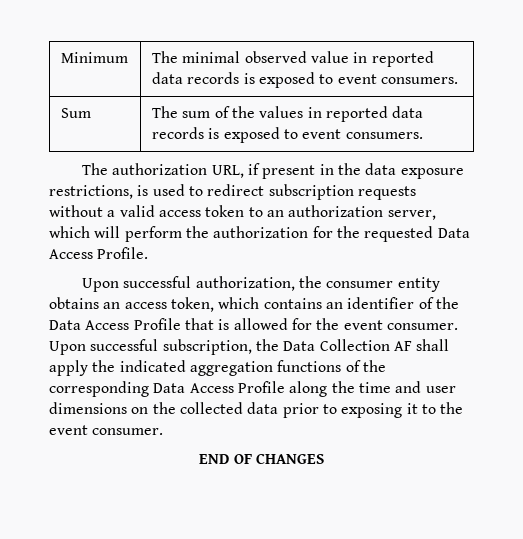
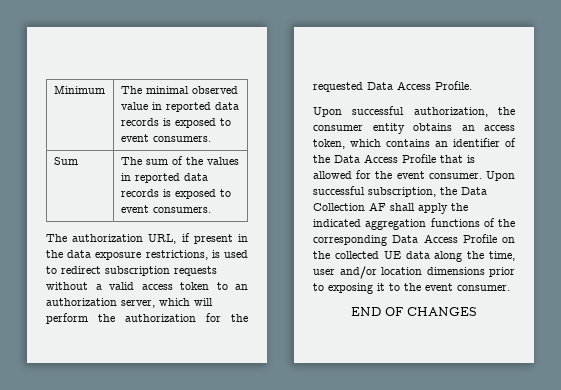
[289,381,456,397] [49,402,279,414] along the time and user dimensions on the collected data -> [502,237,515,243] [313,251,515,262] [313,266,485,279] on the collected UE data along the time, user and/or location dimensions

